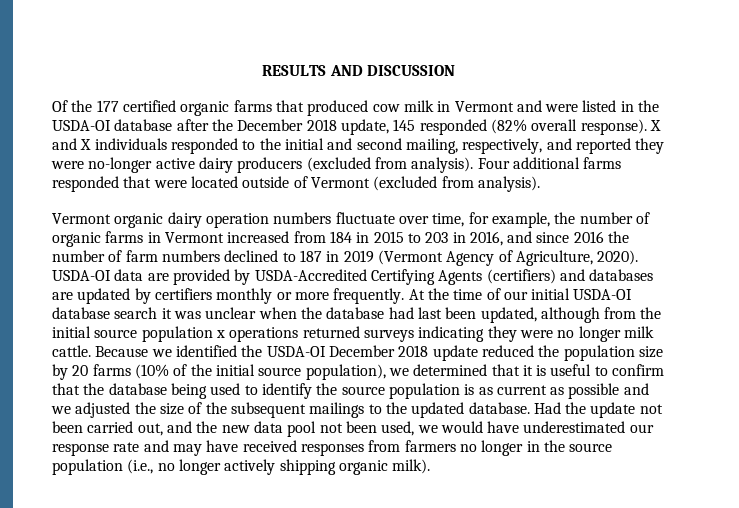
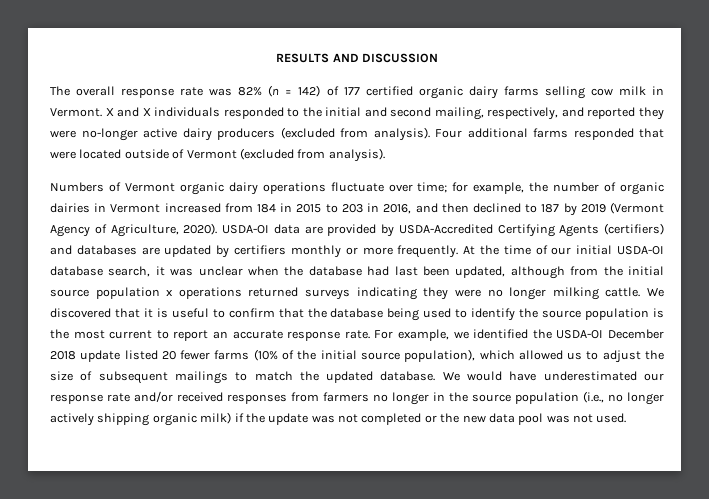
[52,100,660,116] [52,119,647,135] Of the 177 certified organic farms that produced cow milk in Vermont and were listed in the USDA-OI database after the December 2018 update, 145 responded (82% overall response). -> [50,85,664,99] [50,108,102,117] The overall response rate was 82% (n = 142) of 177 certified organic dairy farms selling cow milk in Vermont.
(540, 184) none -> [50,182,121,192] Numbers of
[205,212,332,228] operation numbers -> [262,182,326,194] operations
[432,213,465,227] time, -> [417,182,448,193] time;
[105,231,144,243] farms -> [50,203,90,213] dairies
[536,231,630,243] [52,250,220,262] since 2016 the number of farm numbers -> [441,203,469,213] then
[326,251,340,262] in -> [563,203,577,216] by
[114,307,158,319] search -> [108,266,151,277] search,
[623,326,654,338] [52,345,663,361] [52,364,488,380] milk cattle. Because we identified the USDA-OI December 2018 update reduced the population size by 20 farms (10% of the initial source population), we determined -> [552,287,665,300] [50,308,111,318] milking cattle. We discovered
[478,383,649,399] [51,402,131,418] as current as possible and we adjusted -> [50,329,665,341] [50,349,641,363] the most current to report an accurate response rate. For example, we identified the USDA-OI December 2018 update listed 20 fewer farms (10% of the initial source population), which allowed us to adjust
[205,402,227,414] the -> (93, 376) none
(382, 409) none -> [254,371,293,381] match
[533,402,663,418] [52,421,438,437] Had the update not been carried out, and the new data pool not been used, we -> [442,372,460,381] We
[143,440,239,456] and may have -> [134,391,173,402] and/or
[392,459,431,474] milk). -> [200,412,627,425] milk) if the update was not completed or the new data pool was not used.

